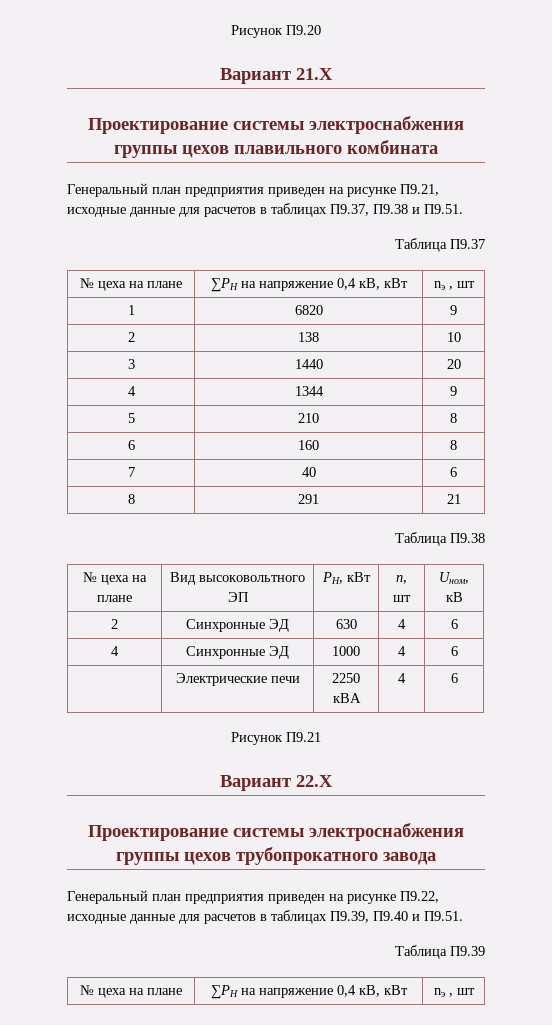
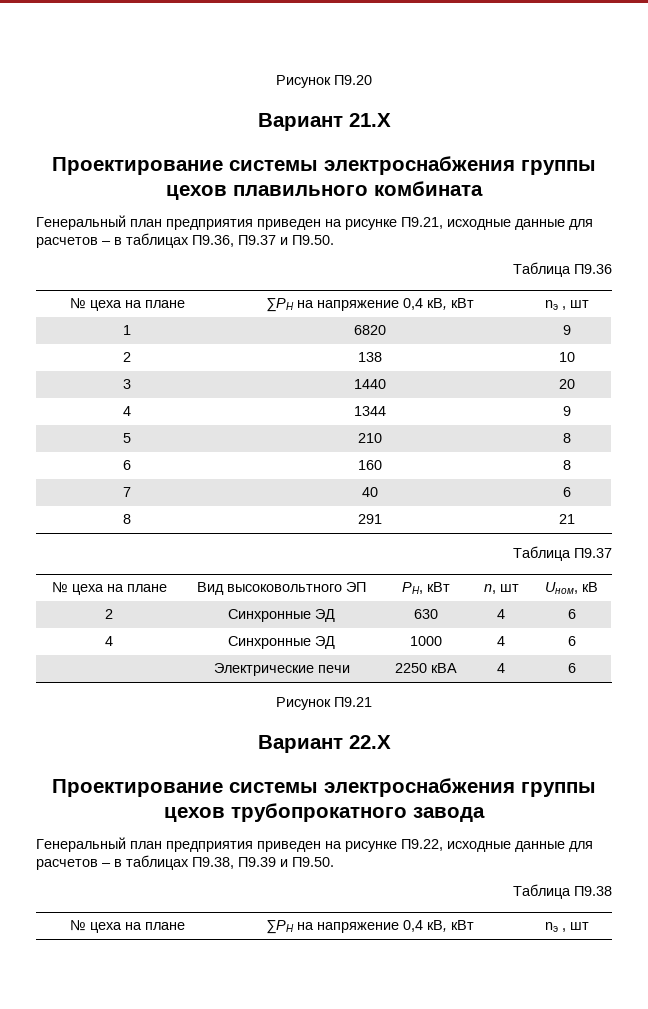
[260,203,463,217] [395,238,485,252] в таблицах П9.37, П9.38 и П9.51. // Таблица П9.37 -> [102,233,334,248] [513,262,612,277] – в таблицах П9.36, П9.37 и П9.50. // Таблица П9.36
[450,533,485,543] П9.38 -> [574,548,612,558] П9.37
[260,910,463,924] [395,945,485,959] в таблицах П9.39, П9.40 и П9.51. // Таблица П9.39 -> [102,855,334,870] [513,884,612,899] – в таблицах П9.38, П9.39 и П9.50. // Таблица П9.38

